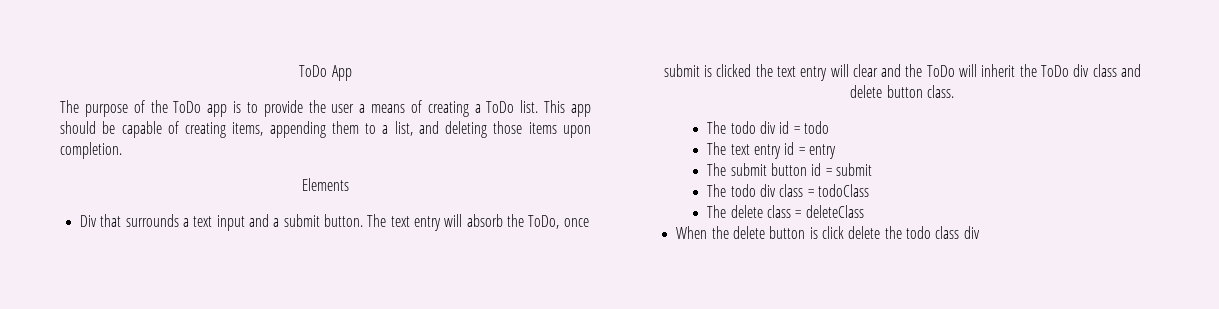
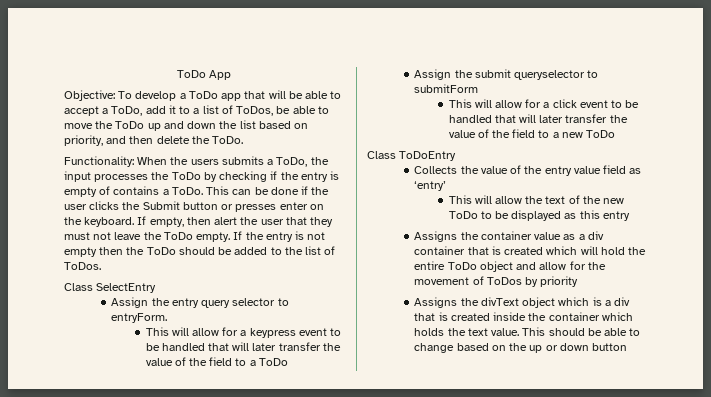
[60,100,591,117] [60,121,591,138] [60,142,122,159] [302,178,349,191] [80,214,589,231] [663,64,1142,81] [850,85,955,98] [707,121,829,134] [707,142,836,159] [707,163,872,176] [707,184,869,197] [707,205,864,218] [676,226,980,239] The purpose of the ToDo app is to provide the user a means of creating a ToDo list. This app should be capable of creating items, appending them to a list, and deleting those items upon completion. // Elements // Div that surrounds a text input and a submit button. The text entry will absorb the ToDo, once submit is clicked the text entry will clear and the ToDo will inherit the ToDo div class and delete button class. // The todo div id = todo // The text entry id = entry // The submit button id = submit // The todo div class = todoClass // The delete class = deleteClass // When the delete button is click delete the todo class div -> [64,90,342,101] [64,105,329,116] [64,120,309,131] [64,135,244,146] [64,156,329,167] [64,171,340,182] [64,186,330,197] [64,201,324,212] [64,216,334,227] [64,231,326,242] [64,246,336,257] [64,262,101,270] [64,283,157,293] [111,297,289,308] [111,313,168,323] [145,327,342,338] [145,342,341,351] [145,357,288,366] [414,69,599,80] [414,84,479,93] [448,99,640,108] [448,114,628,123] [448,129,616,138] [367,151,457,161] [414,165,642,176] [414,181,447,191] [448,195,625,204] [448,210,630,221] [414,231,604,242] [414,246,647,255] [414,261,606,272] [414,276,579,287] [414,297,631,308] [414,312,633,321] [414,327,641,336] [414,343,628,353] Objective: To develop a ToDo app that will be able to accept a ToDo, add it to a list of ToDos, be able to move the ToDo up and down the list based on priority, and then delete the ToDo. // Functionality: When the users submits a ToDo, the input processes the ToDo by checking if the entry is empty of contains a ToDo. This can be done if the user clicks the Submit button or presses enter on the keyboard. If empty, then alert the user that they must not leave the ToDo empty. If the entry is not empty then the ToDo should be added to the list of ToDos. // Class SelectEntry // Assign the entry query selector to entryForm. // This will allow for a keypress event to be handled that will later transfer the value of the field to a ToDo // Assign the submit queryselector to submitForm // This will allow for a click event to be handled that will later transfer the value of the field to a new ToDo // Class ToDoEntry // Collects the value of the entry value field as ‘entry’ // This will allow the text of the new ToDo to be displayed as this entry // Assigns the container value as a div container that is created which will hold the entire ToDo object and allow for the movement of ToDos by priority // Assigns the divText object which is a div that is created inside the container which holds the text value. This should be able to change based on the up or down button

